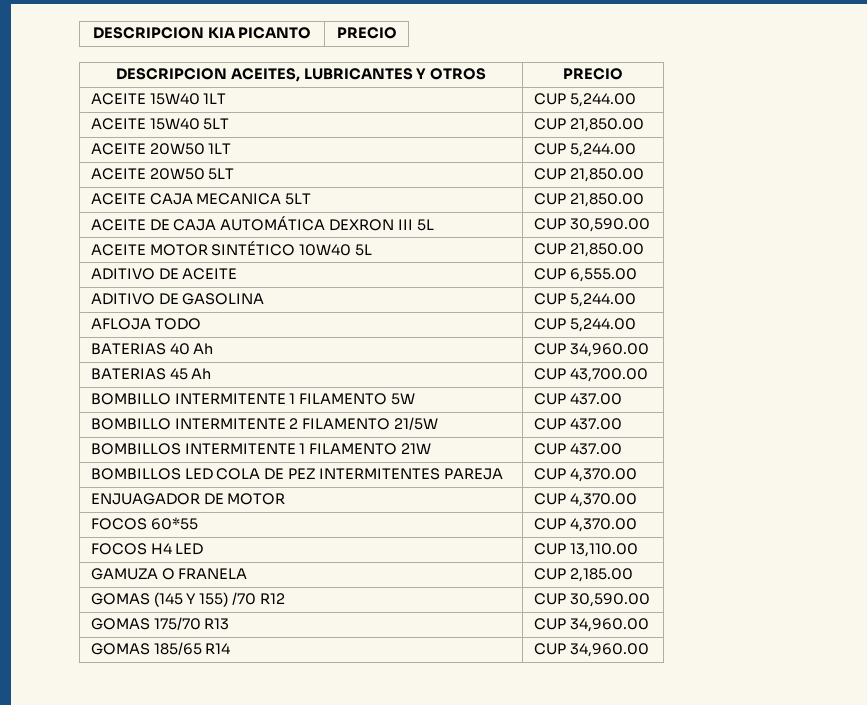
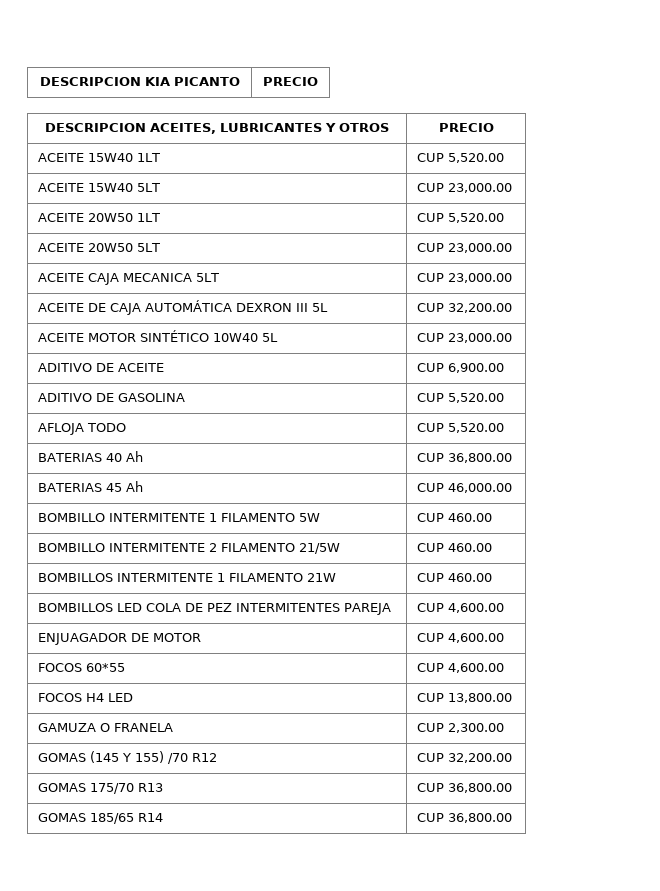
[569,93,636,107] 5,244.00 -> [448,153,505,163] 5,520.00
[569,118,644,132] 21,850.00 -> [448,183,513,193] 23,000.00
[569,143,636,157] 5,244.00 -> [448,213,505,223] 5,520.00
[569,168,644,182] 21,850.00 -> [448,243,513,253] 23,000.00
[569,193,644,207] 21,850.00 -> [448,273,513,283] 23,000.00
[569,218,650,232] 30,590.00 -> [448,303,513,313] 32,200.00
[569,243,644,257] 21,850.00 -> [448,333,513,343] 23,000.00
[569,268,637,282] 6,555.00 -> [448,363,505,373] 6,900.00
[569,293,636,307] 5,244.00 -> [448,393,505,403] 5,520.00
[569,318,636,332] 5,244.00 -> [448,423,505,433] 5,520.00
[569,343,649,357] 34,960.00 -> [448,453,513,463] 36,800.00
[569,368,648,382] 43,700.00 -> [448,483,513,493] 46,000.00
[569,393,622,405] 437.00 -> [448,513,493,522] 460.00
[569,418,622,430] 437.00 -> [448,543,493,552] 460.00
[569,443,622,455] 437.00 -> [448,573,493,582] 460.00
[569,468,637,482] 4,370.00 -> [448,603,505,613] 4,600.00
[569,493,637,507] 4,370.00 -> [448,633,505,643] 4,600.00
[569,518,637,532] 4,370.00 -> [448,663,505,673] 4,600.00
[569,543,638,557] 13,110.00 -> [448,693,513,703] 13,800.00
[569,568,633,582] 2,185.00 -> [448,723,505,733] 2,300.00
[569,593,650,607] 30,590.00 -> [448,753,513,763] 32,200.00
[569,618,649,632] 34,960.00 -> [448,783,513,793] 36,800.00
[569,643,649,657] 34,960.00 -> [448,813,513,823] 36,800.00

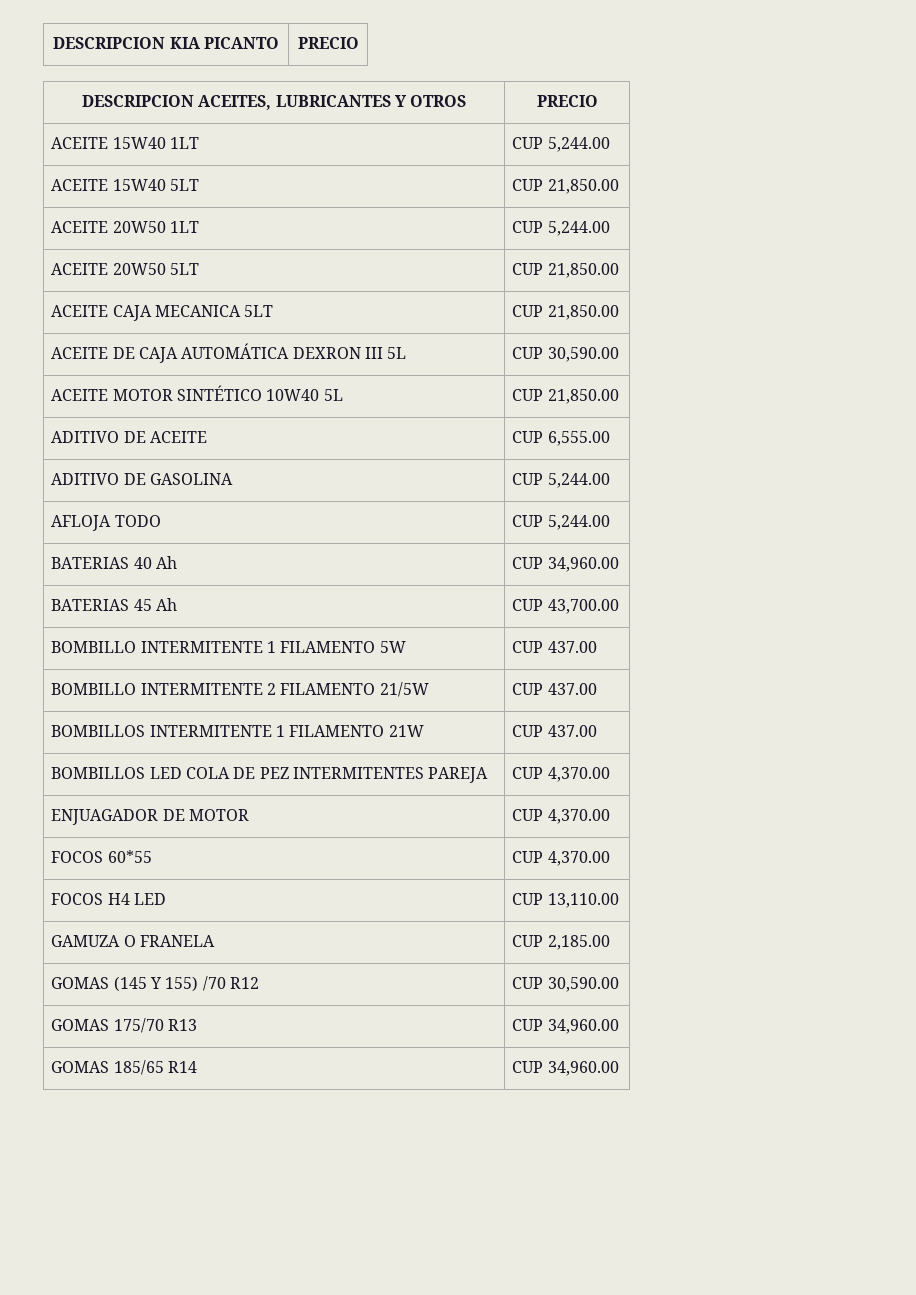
[448,153,505,163] 5,520.00 -> [547,137,610,152] 5,244.00
[448,183,513,193] 23,000.00 -> [547,179,619,194] 21,850.00
[448,213,505,223] 5,520.00 -> [547,221,610,236] 5,244.00
[448,243,513,253] 23,000.00 -> [547,263,619,278] 21,850.00
[448,273,513,283] 23,000.00 -> [547,305,619,320] 21,850.00
[448,303,513,313] 32,200.00 -> [547,347,619,362] 30,590.00
[448,333,513,343] 23,000.00 -> [547,389,619,404] 21,850.00
[448,363,505,373] 6,900.00 -> [547,431,610,446] 6,555.00
[448,393,505,403] 5,520.00 -> [547,473,610,488] 5,244.00
[448,423,505,433] 5,520.00 -> [547,515,610,530] 5,244.00
[448,453,513,463] 36,800.00 -> [547,557,619,572] 34,960.00
[448,483,513,493] 46,000.00 -> [547,599,619,614] 43,700.00
[448,513,493,522] 460.00 -> [547,641,597,653] 437.00
[448,543,493,552] 460.00 -> [547,683,597,695] 437.00
[448,573,493,582] 460.00 -> [547,725,597,737] 437.00
[448,603,505,613] 4,600.00 -> [547,767,610,782] 4,370.00
[448,633,505,643] 4,600.00 -> [547,809,610,824] 4,370.00
[448,663,505,673] 4,600.00 -> [547,851,610,866] 4,370.00
[448,693,513,703] 13,800.00 -> [547,893,619,908] 13,110.00
[448,723,505,733] 2,300.00 -> [547,935,610,950] 2,185.00
[448,753,513,763] 32,200.00 -> [547,977,619,992] 30,590.00
[448,783,513,793] 36,800.00 -> [547,1019,619,1034] 34,960.00
[448,813,513,823] 36,800.00 -> [547,1061,619,1076] 34,960.00

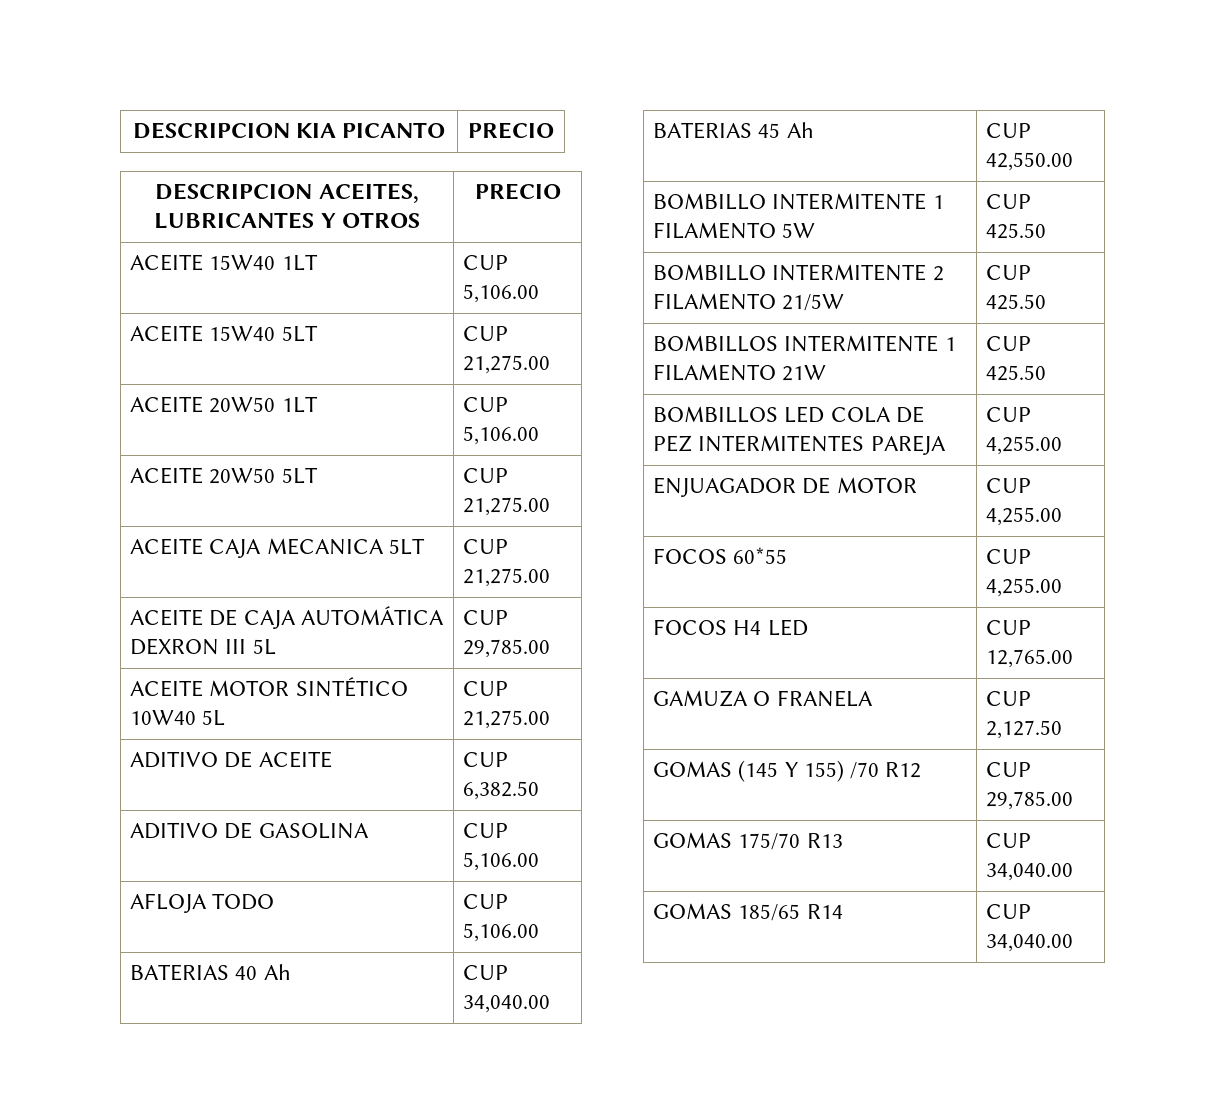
[547,137,610,152] 5,244.00 -> [463,284,540,303] 5,106.00
[547,179,619,194] 21,850.00 -> [463,355,551,374] 21,275.00
[547,221,610,236] 5,244.00 -> [463,426,540,445] 5,106.00
[547,263,619,278] 21,850.00 -> [463,497,551,516] 21,275.00
[547,305,619,320] 21,850.00 -> [463,568,551,587] 21,275.00
[547,347,619,362] 30,590.00 -> [463,639,551,658] 29,785.00
[547,389,619,404] 21,850.00 -> [463,710,551,729] 21,275.00
[547,431,610,446] 6,555.00 -> [463,781,540,800] 6,382.50
[547,473,610,488] 5,244.00 -> [463,852,540,871] 5,106.00
[547,515,610,530] 5,244.00 -> [463,923,540,942] 5,106.00
[547,557,619,572] 34,960.00 -> [463,995,551,1013] 34,040.00
[547,599,619,614] 43,700.00 -> [986,152,1074,171] 42,550.00
[547,641,597,653] 437.00 -> [986,223,1047,239] 425.50
[547,683,597,695] 437.00 -> [986,294,1047,310] 425.50
[547,725,597,737] 437.00 -> [986,365,1047,381] 425.50
[547,767,610,782] 4,370.00 -> [986,436,1063,455] 4,255.00
[547,809,610,824] 4,370.00 -> [986,507,1063,526] 4,255.00
[547,851,610,866] 4,370.00 -> [986,578,1063,597] 4,255.00
[547,893,619,908] 13,110.00 -> [986,649,1074,668] 12,765.00
[547,935,610,950] 2,185.00 -> [986,720,1063,739] 2,127.50
[547,977,619,992] 30,590.00 -> [986,791,1074,810] 29,785.00
[547,1019,619,1034] 34,960.00 -> [986,863,1074,881] 34,040.00
[547,1061,619,1076] 34,960.00 -> [986,934,1074,952] 34,040.00

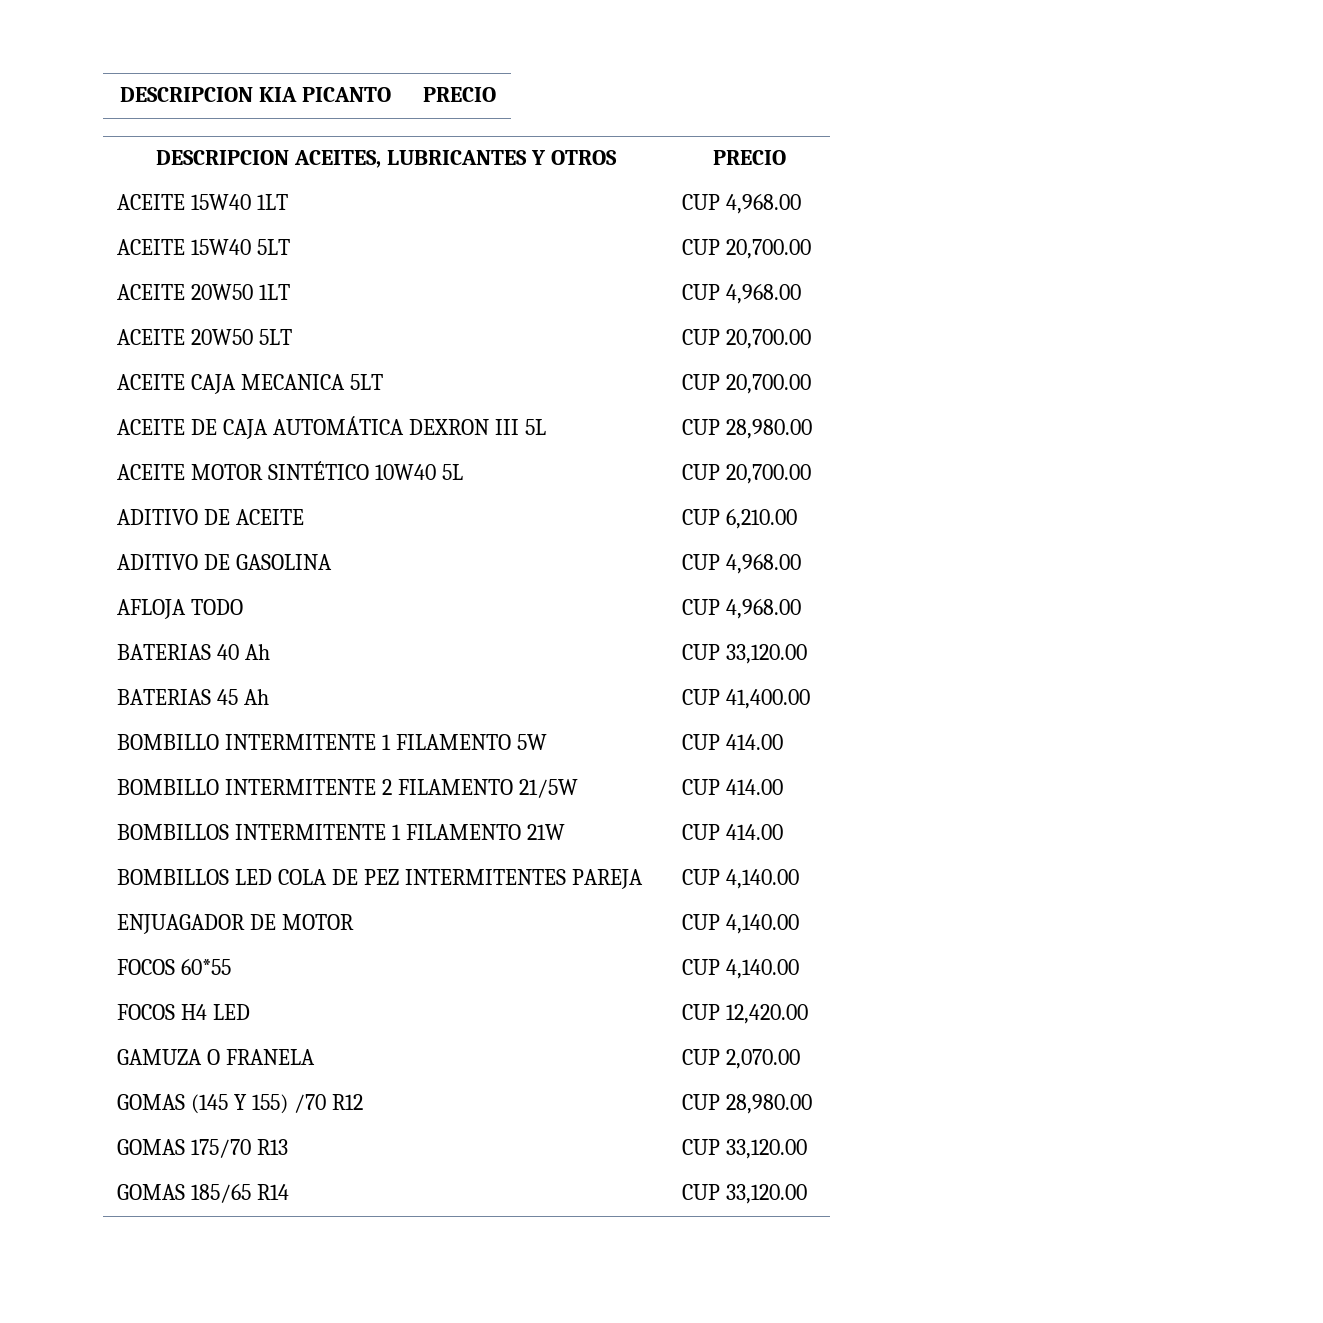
[463,284,540,303] 5,106.00 -> [726,194,802,214] 4,968.00
[463,355,551,374] 21,275.00 -> [726,239,812,259] 20,700.00
[463,426,540,445] 5,106.00 -> [726,284,802,304] 4,968.00
[463,497,551,516] 21,275.00 -> [726,329,812,349] 20,700.00
[463,568,551,587] 21,275.00 -> [726,374,812,394] 20,700.00
[463,639,551,658] 29,785.00 -> [726,419,813,439] 28,980.00
[463,710,551,729] 21,275.00 -> [726,464,812,484] 20,700.00
[463,781,540,800] 6,382.50 -> [726,509,798,529] 6,210.00
[463,852,540,871] 5,106.00 -> [726,554,802,574] 4,968.00
[463,923,540,942] 5,106.00 -> [726,599,802,619] 4,968.00
[463,995,551,1013] 34,040.00 -> [726,644,808,664] 33,120.00
[986,152,1074,171] 42,550.00 -> [726,689,811,709] 41,400.00
[986,223,1047,239] 425.50 -> [726,734,784,750] 414.00
[986,294,1047,310] 425.50 -> [726,779,784,795] 414.00
[986,365,1047,381] 425.50 -> [726,824,784,840] 414.00
[986,436,1063,455] 4,255.00 -> [726,869,800,889] 4,140.00
[986,507,1063,526] 4,255.00 -> [726,914,800,934] 4,140.00
[986,578,1063,597] 4,255.00 -> [726,959,800,979] 4,140.00
[986,649,1074,668] 12,765.00 -> [726,1004,809,1024] 12,420.00
[986,720,1063,739] 2,127.50 -> [726,1049,801,1069] 2,070.00
[986,791,1074,810] 29,785.00 -> [726,1094,813,1114] 28,980.00
[986,863,1074,881] 34,040.00 -> [726,1139,808,1159] 33,120.00
[986,934,1074,952] 34,040.00 -> [726,1184,808,1204] 33,120.00

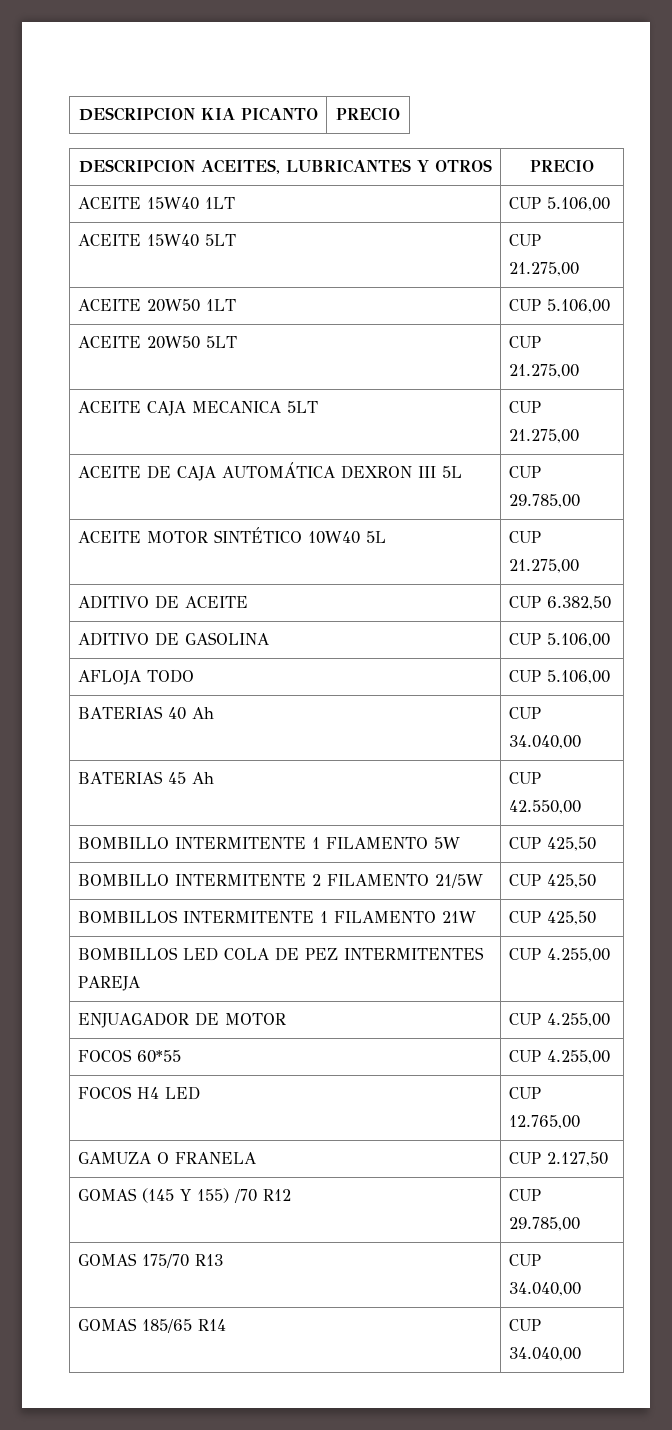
[726,194,802,214] 4,968.00 -> [546,197,610,211] 5.106,00
[726,239,812,259] 20,700.00 -> [508,262,579,276] 21.275,00
[726,284,802,304] 4,968.00 -> [546,299,610,313] 5.106,00
[726,329,812,349] 20,700.00 -> [508,364,579,378] 21.275,00
[726,374,812,394] 20,700.00 -> [508,429,579,443] 21.275,00
[726,419,813,439] 28,980.00 -> [508,494,580,508] 29.785,00
[726,464,812,484] 20,700.00 -> [508,559,579,573] 21.275,00
[726,509,798,529] 6,210.00 -> [546,596,611,610] 6.382,50
[726,554,802,574] 4,968.00 -> [546,633,610,647] 5.106,00
[726,599,802,619] 4,968.00 -> [546,670,610,684] 5.106,00
[726,644,808,664] 33,120.00 -> [508,735,581,749] 34.040,00
[726,689,811,709] 41,400.00 -> [508,800,581,814] 42.550,00
[726,734,784,750] 414.00 -> [546,837,596,851] 425,50
[726,779,784,795] 414.00 -> [546,874,596,888] 425,50
[726,824,784,840] 414.00 -> [546,911,596,925] 425,50
[726,869,800,889] 4,140.00 -> [546,948,610,962] 4.255,00
[726,914,800,934] 4,140.00 -> [546,1013,610,1027] 4.255,00
[726,959,800,979] 4,140.00 -> [546,1050,610,1064] 4.255,00
[726,1004,809,1024] 12,420.00 -> [508,1115,580,1129] 12.765,00
[726,1049,801,1069] 2,070.00 -> [546,1152,608,1166] 2.127,50
[726,1094,813,1114] 28,980.00 -> [508,1217,580,1231] 29.785,00
[726,1139,808,1159] 33,120.00 -> [508,1282,581,1296] 34.040,00
[726,1184,808,1204] 33,120.00 -> [508,1347,581,1361] 34.040,00

